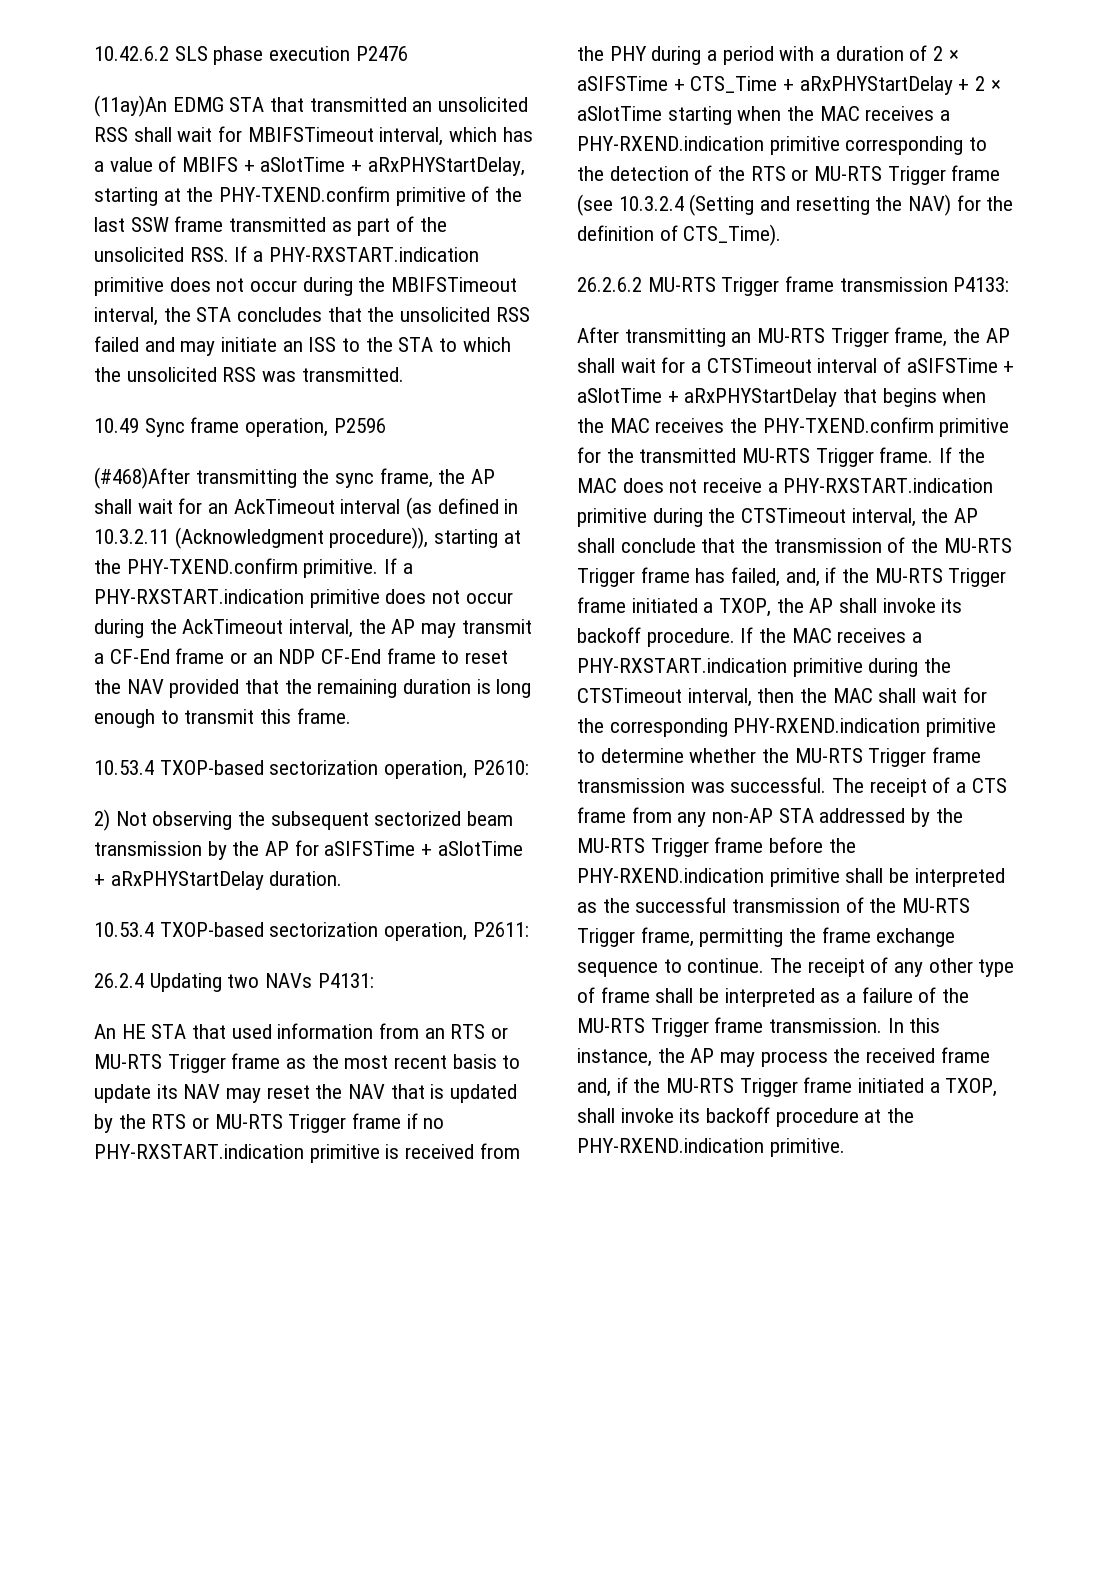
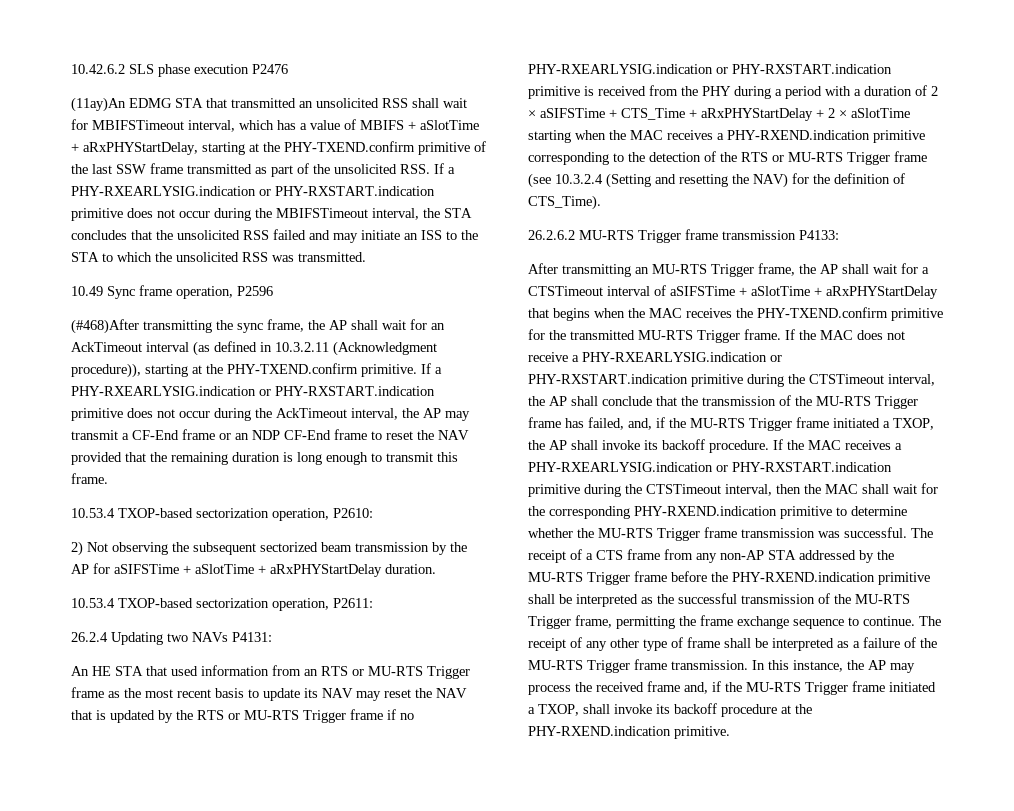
(264, 256) none -> [71,186,271,196] PHY-RXEARLYSIG.indication or
(413, 568) none -> [71,386,271,396] PHY-RXEARLYSIG.indication or
(445, 1123) none -> [528,64,728,74] PHY-RXEARLYSIG.indication or
(778, 487) none -> [582,352,782,362] PHY-RXEARLYSIG.indication or
(923, 637) none -> [528,462,728,472] PHY-RXEARLYSIG.indication or

